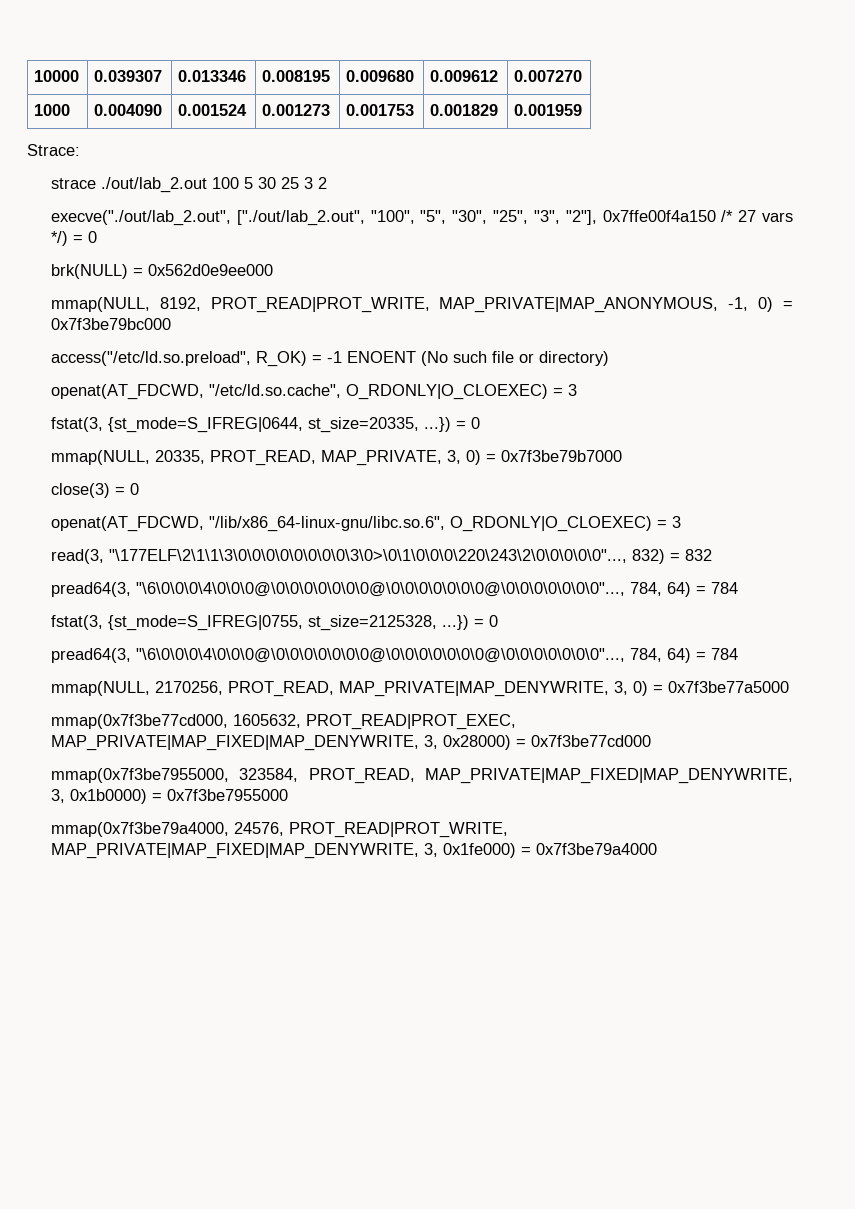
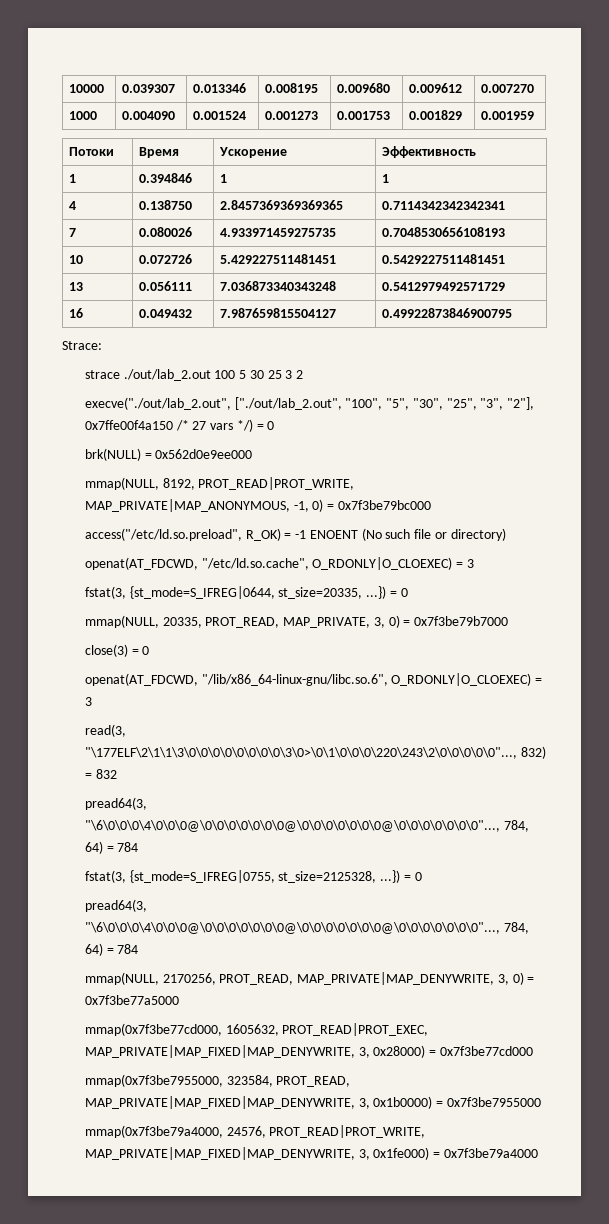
(583, 110) none -> [69,147,115,156] [139,147,180,158] [219,147,288,158] [382,146,477,158] [69,174,77,183] [139,173,193,183] [220,174,228,183] [382,174,390,183] [69,201,77,210] [139,200,193,210] [220,200,344,210] [382,201,506,210] [69,228,77,237] [139,227,193,237] [220,228,337,237] [382,227,506,237] [69,255,84,264] [139,254,193,264] [220,254,337,264] [382,254,506,264] [69,282,84,291] [139,281,193,291] [220,281,337,291] [382,282,506,291] [69,308,84,318] [139,309,193,318] [220,308,337,318] [382,308,513,318] // Потоки | Время | Ускорение | Эффективность // 1 | 0.394846 | 1 | 1 // 4 | 0.138750 | 2.8457369369369365 | 0.7114342342342341 // 7 | 0.080026 | 4.933971459275735 | 0.7048530656108193 // 10 | 0.072726 | 5.429227511481451 | 0.5429227511481451 // 13 | 0.056111 | 7.036873340343248 | 0.5412979492571729 // 16 | 0.049432 | 7.987659815504127 | 0.49922873846900795

